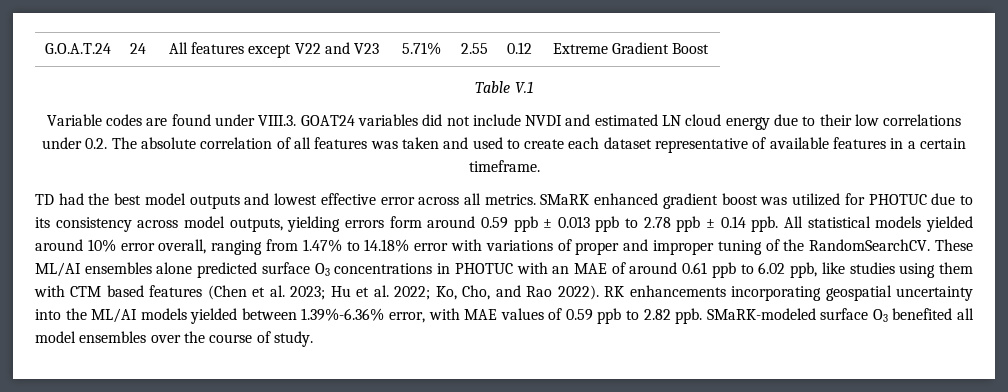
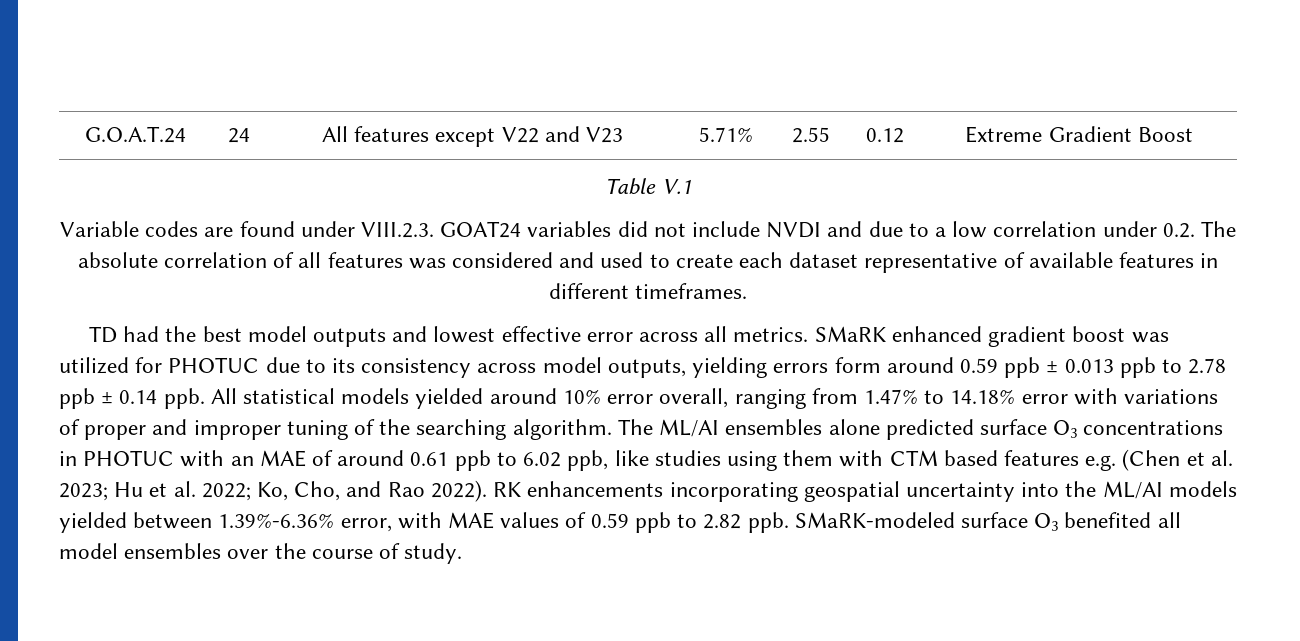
[258,115,297,126] VIII.3. -> [360,222,434,238] VIII.2.3.
[594,114,962,130] estimated LN cloud energy due to their low correlations -> [868,221,1097,238] due to a low correlation
[401,137,439,149] taken -> [451,252,553,268] considered
[907,138,967,149] [468,160,540,172] a certain timeframe. -> [548,283,748,299] different timeframes.
[809,239,973,251] RandomSearchCV. These -> [416,419,653,440] searching algorithm. The
(203, 291) none -> [1085,455,1117,471] e.g.

